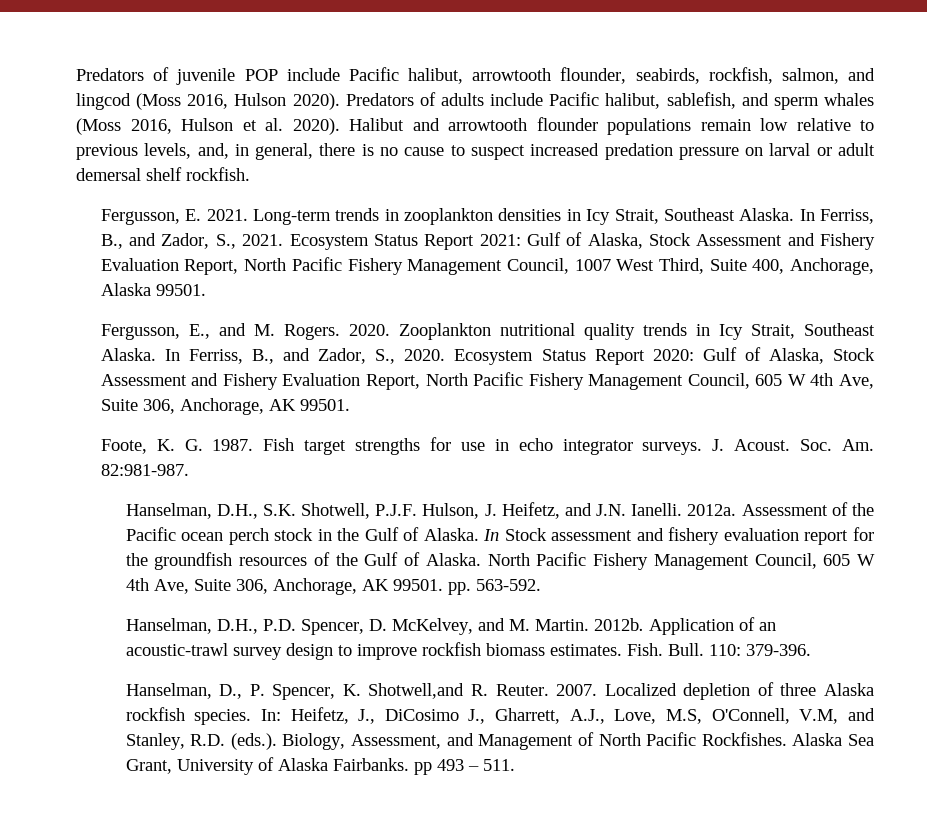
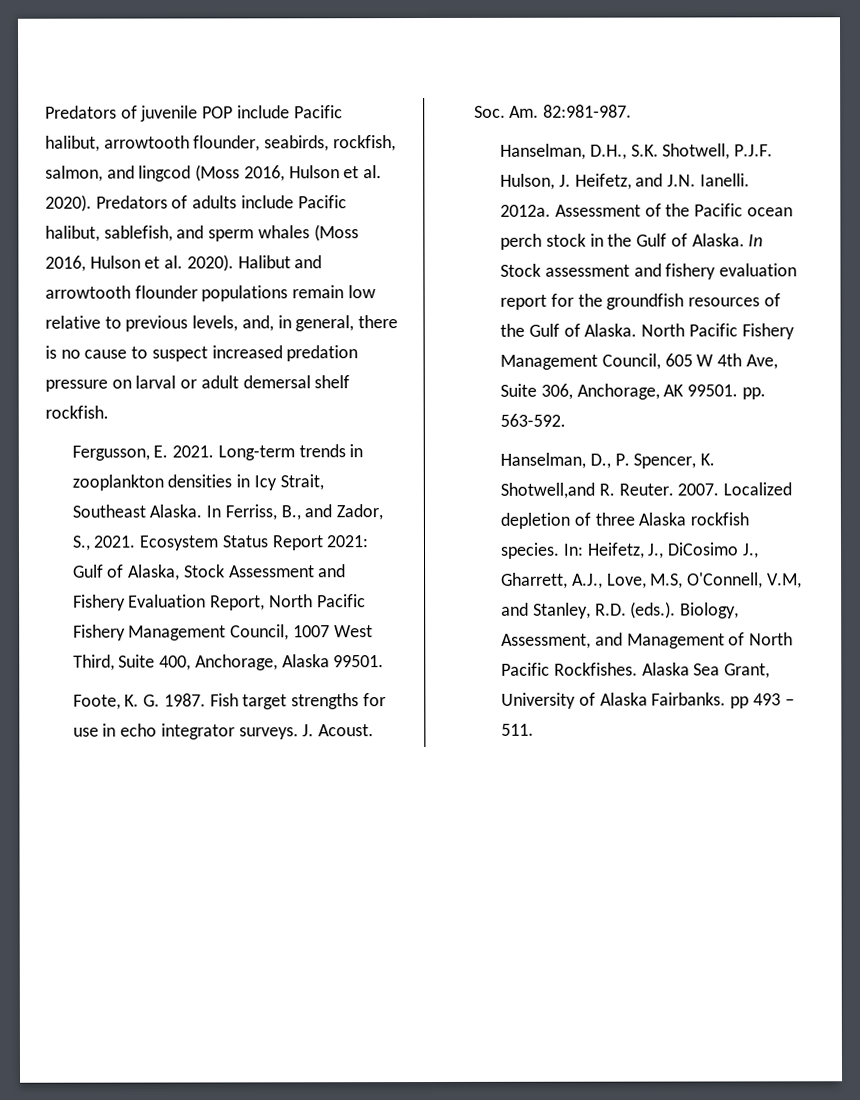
(287, 99) none -> [343,165,383,179] et al.
[100,323,875,340] [100,347,875,365] [100,372,874,390] [100,398,350,415] // Fergusson, E., and M. Rogers. 2020. Zooplankton nutritional quality trends in Icy Strait, Southeast Alaska. In Ferriss, B., and Zador, S., 2020. Ecosystem Status Report 2020: Gulf of Alaska, Stock Assessment and Fishery Evaluation Report, North Pacific Fishery Management Council, 605 W 4th Ave, Suite 306, Anchorage, AK 99501. -> (385, 661) none
[125,617,776,635] [125,642,811,660] // Hanselman, D.H., P.D. Spencer, D. McKelvey, and M. Martin. 2012b. Application of an acoustic-trawl survey design to improve rockfish biomass estimates. Fish. Bull. 110: 379-396. -> (567, 420) none

